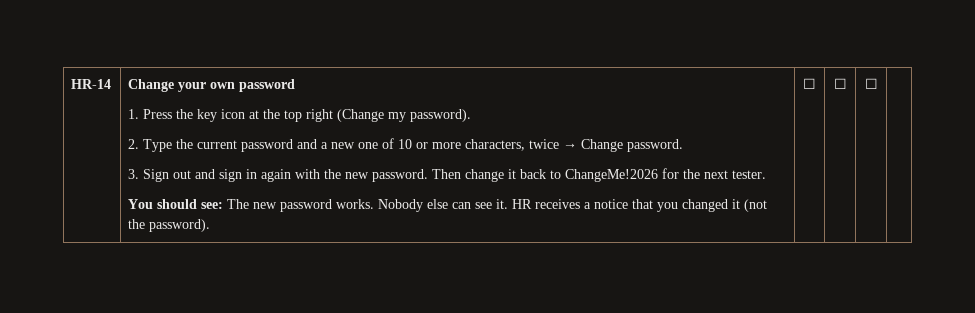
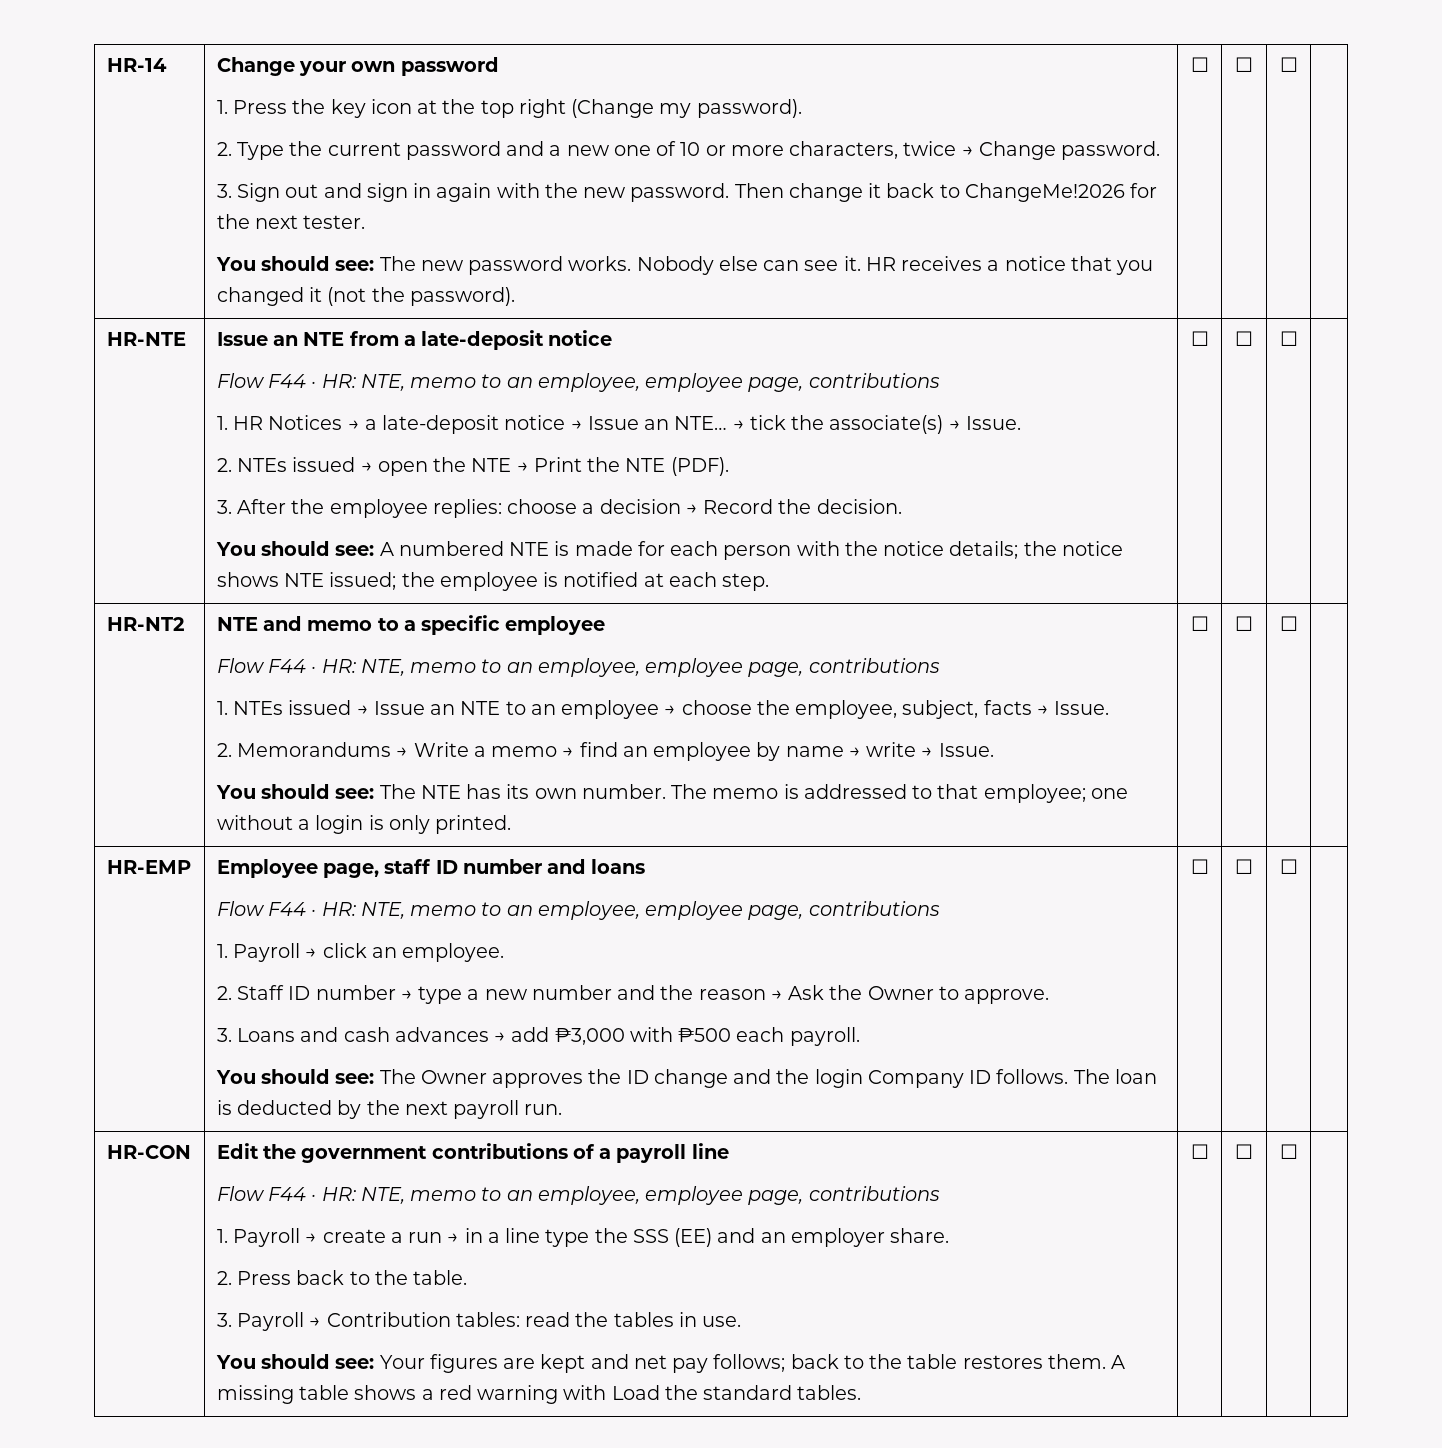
(878, 83) none -> [106,332,186,346] [216,330,613,350] [216,373,940,392] [216,415,1022,434] [216,457,729,476] [216,499,902,518] [215,541,1124,560] [216,572,770,591] [1190,331,1209,346] [1235,331,1253,346] [1279,331,1298,346] [106,617,185,631] [216,615,606,635] [216,658,940,677] [216,700,1110,719] [216,742,994,761] [215,784,1129,803] [216,815,512,834] [1190,616,1209,631] [1235,616,1253,631] [1279,616,1298,631] [106,860,191,874] [216,859,646,878] [216,901,940,920] [216,943,505,962] [216,985,1050,1004] [216,1027,860,1046] [215,1069,1158,1088] [216,1100,563,1119] [1190,859,1209,874] [1235,859,1253,874] [1279,859,1298,874] [106,1145,191,1159] [216,1143,729,1163] [216,1186,940,1205] [216,1228,950,1247] [216,1270,468,1285] [216,1312,742,1331] [215,1354,1126,1373] [216,1385,862,1404] [1190,1144,1209,1159] [1235,1144,1253,1159] [1279,1144,1298,1159] // HR-NTE | Issue an NTE from a late-deposit notice // Flow F44 · HR: NTE, memo to an employee, employee page, contributions // 1. HR Notices → a late-deposit notice → Issue an NTE… → tick the associate(s) → Issue. // 2. NTEs issued → open the NTE → Print the NTE (PDF). // 3. After the employee replies: choose a decision → Record the decision. // You should see: A numbered NTE is made for each person with the notice details; the notice shows NTE issued; the employee is notified at each step. | ☐ | ☐ | ☐ | // HR-NT2 | NTE and memo to a specific employee // Flow F44 · HR: NTE, memo to an employee, employee page, contributions // 1. NTEs issued → Issue an NTE to an employee → choose the employee, subject, facts → Issue. // 2. Memorandums → Write a memo → find an employee by name → write → Issue. // You should see: The NTE has its own number. The memo is addressed to that employee; one without a login is only printed. | ☐ | ☐ | ☐ | // HR-EMP | Employee page, staff ID number and loans // Flow F44 · HR: NTE, memo to an employee, employee page, contributions // 1. Payroll → click an employee. // 2. Staff ID number → type a new number and the reason → Ask the Owner to approve. // 3. Loans and cash advances → add ₱3,000 with ₱500 each payroll. // You should see: The Owner approves the ID change and the login Company ID follows. The loan is deducted by the next payroll run. | ☐ | ☐ | ☐ | // HR-CON | Edit the government contributions of a payroll line // Flow F44 · HR: NTE, memo to an employee, employee page, contributions // 1. Payroll → create a run → in a line type the SSS (EE) and an employer share. // 2. Press back to the table. // 3. Payroll → Contribution tables: read the tables in use. // You should see: Your figures are kept and net pay follows; back to the table restores them. A missing table shows a red warning with Load the standard tables. | ☐ | ☐ | ☐ |

